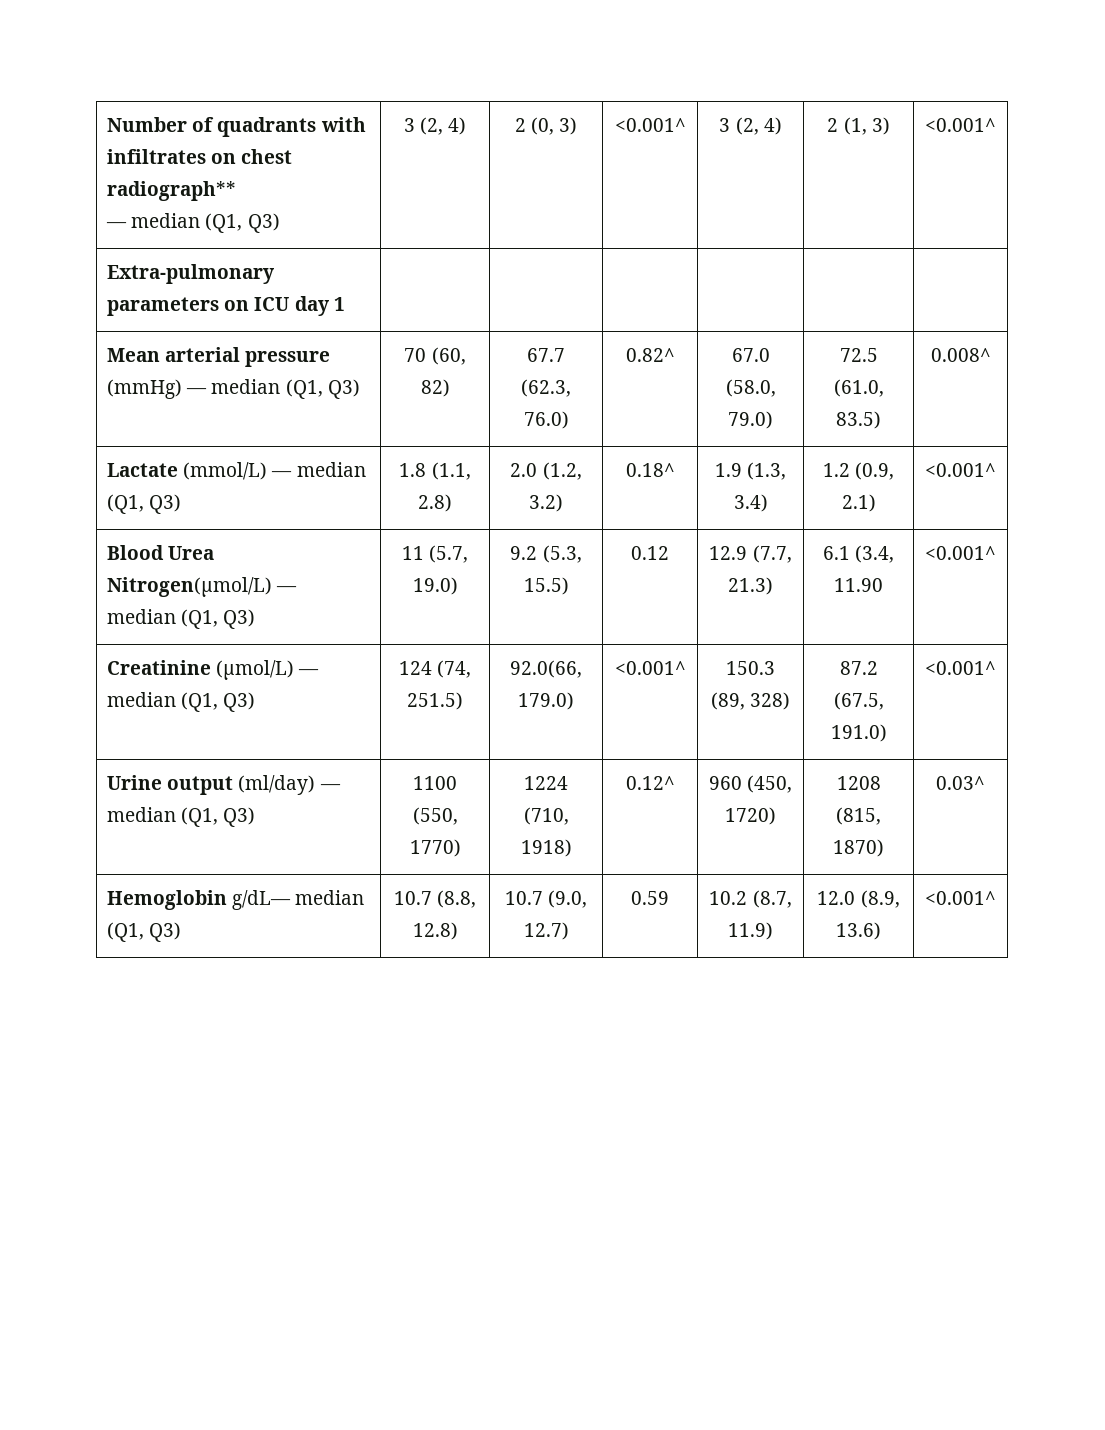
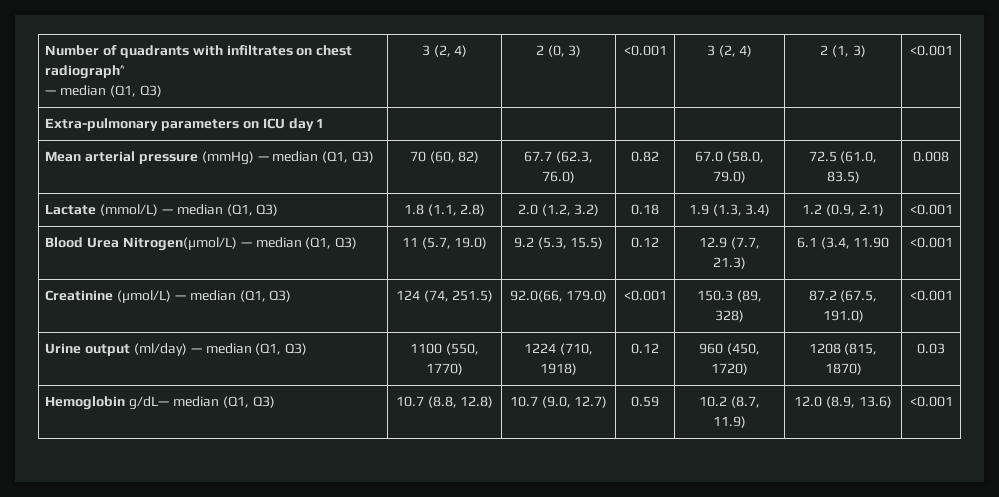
[107,181,237,201] radiograph** -> [45,65,126,79] radiograph^
[614,118,686,132] <0.001^ -> [623,45,667,56] <0.001
[925,118,996,132] <0.001^ -> [909,45,953,56] <0.001
[625,348,675,362] 0.82^ -> [631,151,659,162] 0.82
[930,348,991,362] 0.008^ -> [913,151,949,162] 0.008
[625,463,675,477] 0.18^ -> [631,204,659,215] 0.18
[925,463,996,477] <0.001^ -> [909,204,953,215] <0.001
[925,546,996,560] <0.001^ -> [909,237,953,248] <0.001
[614,661,686,675] <0.001^ -> [623,290,667,301] <0.001
[925,661,996,675] <0.001^ -> [909,290,953,301] <0.001
[625,776,675,790] 0.12^ -> [631,343,659,354] 0.12
[936,776,985,790] 0.03^ -> [917,343,945,354] 0.03
[925,891,996,905] <0.001^ -> [909,396,953,407] <0.001

